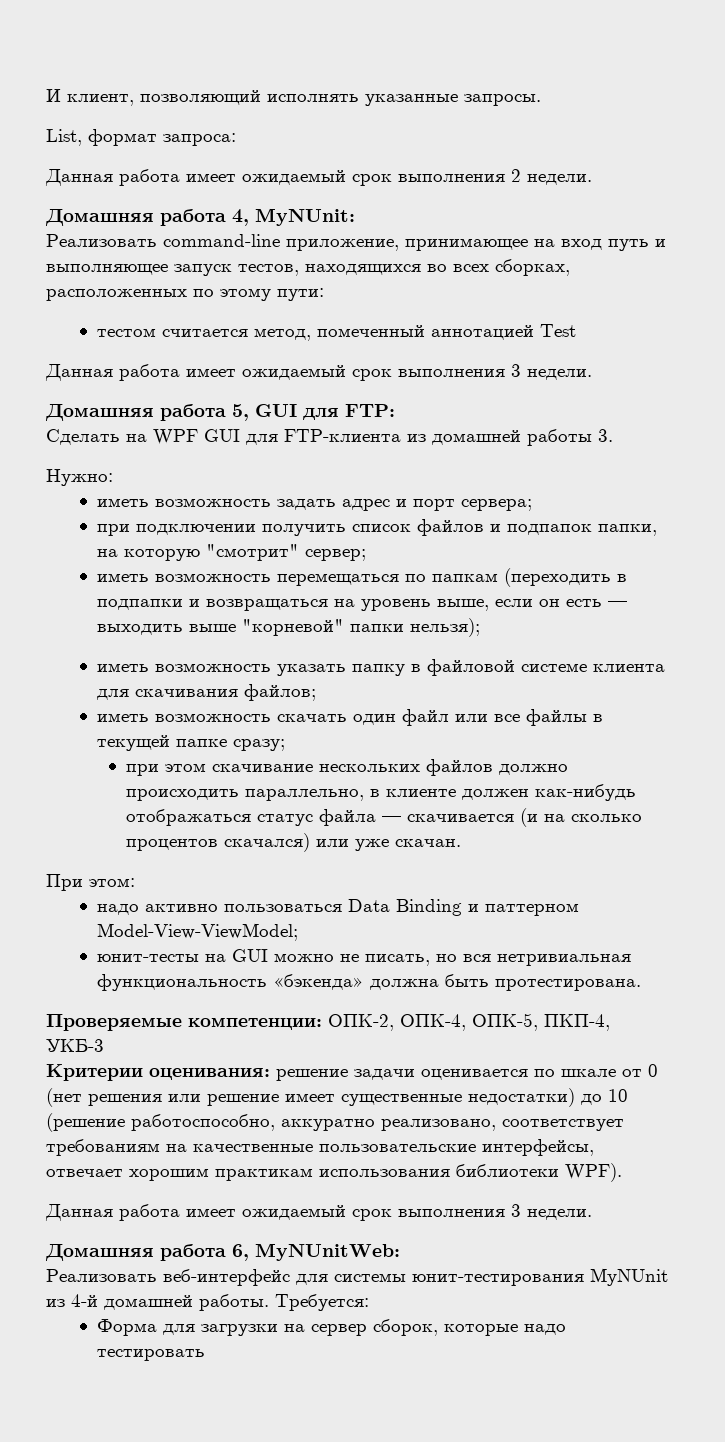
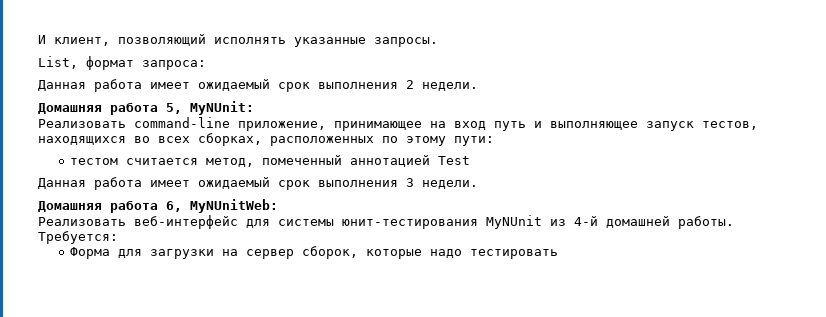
[232,209,249,226] 4, -> [166,103,182,114] 5,
[45,404,395,421] [46,429,613,446] [46,469,113,486] [96,498,532,511] [96,519,657,536] [96,544,366,561] [96,568,627,587] [96,599,627,611] [96,618,480,637] [96,659,665,676] [96,684,316,701] [96,709,603,726] [96,735,285,751] [126,759,569,776] [126,784,637,801] [126,808,643,827] [126,833,462,852] [46,874,135,891] [96,899,579,916] [96,923,298,941] [96,949,631,966] [96,974,641,991] [46,1013,610,1031] [46,1039,104,1052] [46,1064,658,1081] [46,1088,628,1107] [46,1113,624,1132] [46,1139,594,1156] [46,1163,622,1182] [45,1204,592,1221] // Домашняя работа 5, GUI для FTP: // Сделать на WPF GUI для FTP-клиента из домашней работы 3. // Нужно: // иметь возможность задать адрес и порт сервера; // при подключении получить список файлов и подпапок папки, на которую "смотрит" сервер; // иметь возможность перемещаться по папкам (переходить в подпапки и возвращаться на уровень выше, если он есть — выходить выше "корневой" папки нельзя); // иметь возможность указать папку в файловой системе клиента для скачивания файлов; // иметь возможность скачать один файл или все файлы в текущей папке сразу; // при этом скачивание нескольких файлов должно происходить параллельно, в клиенте должен как-нибудь отображаться статус файла — скачивается (и на сколько процентов скачался) или уже скачан. // При этом: // надо активно пользоваться Data Binding и паттерном Model-View-ViewModel; // юнит-тесты на GUI можно не писать, но вся нетривиальная функциональность «бэкенда» должна быть протестирована. // Проверяемые компетенции: ОПК-2, ОПК-4, ОПК-5, ПКП-4, УКБ-3 // Критерии оценивания: решение задачи оценивается по шкале от 0 (нет решения или решение имеет существенные недостатки) до 10 (решение работоспособно, аккуратно реализовано, соответствует требованиям на качественные пользовательские интерфейсы, отвечает хорошим практикам использования библиотеки WPF). // Данная работа имеет ожидаемый срок выполнения 3 недели. -> (478, 184) none

